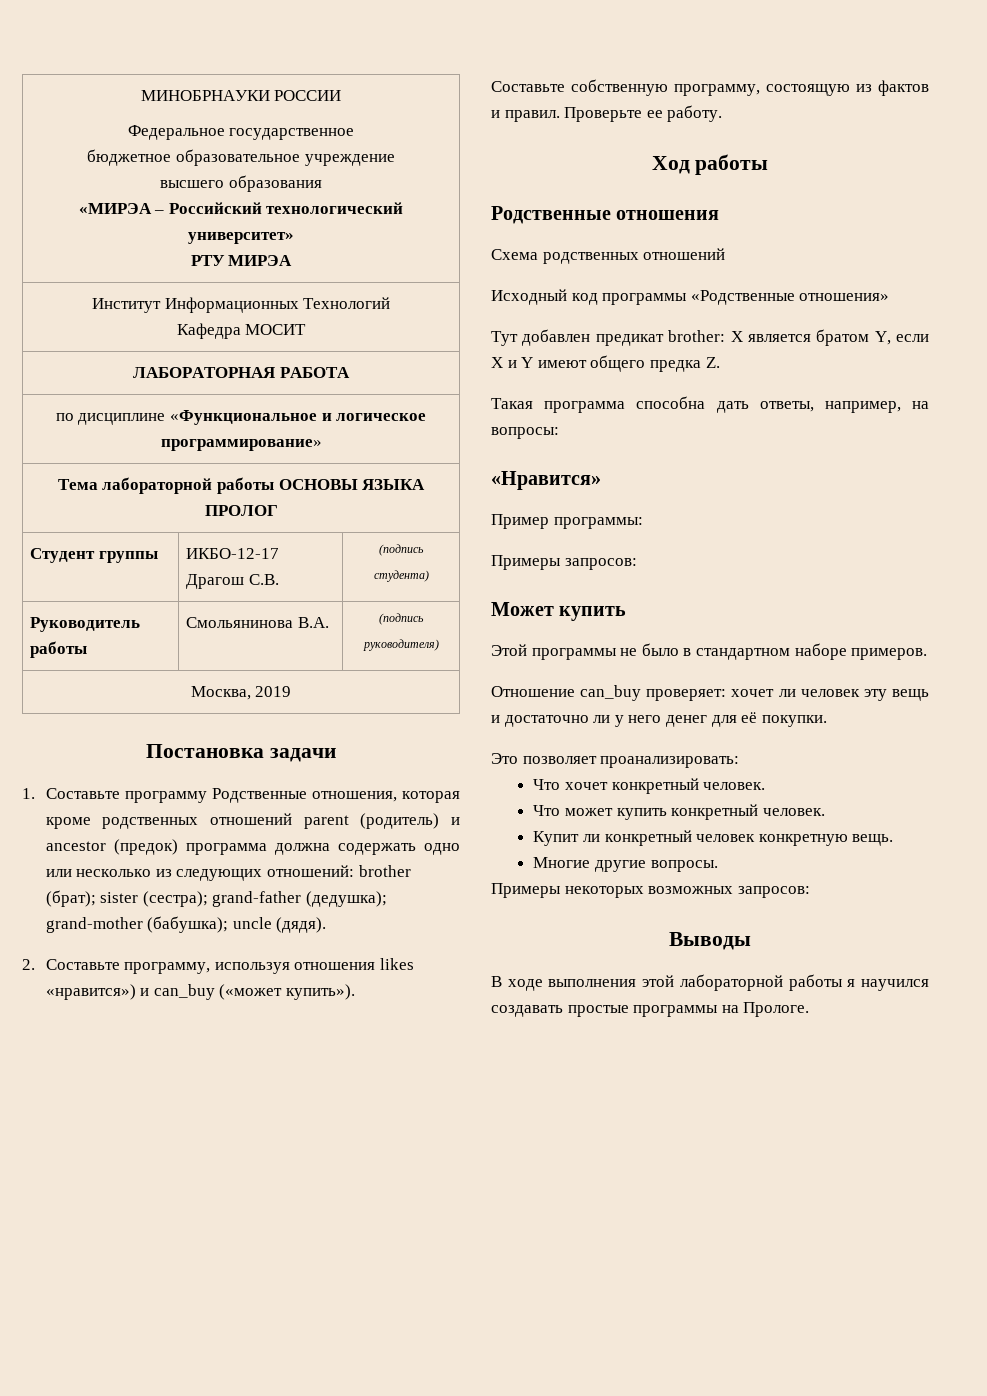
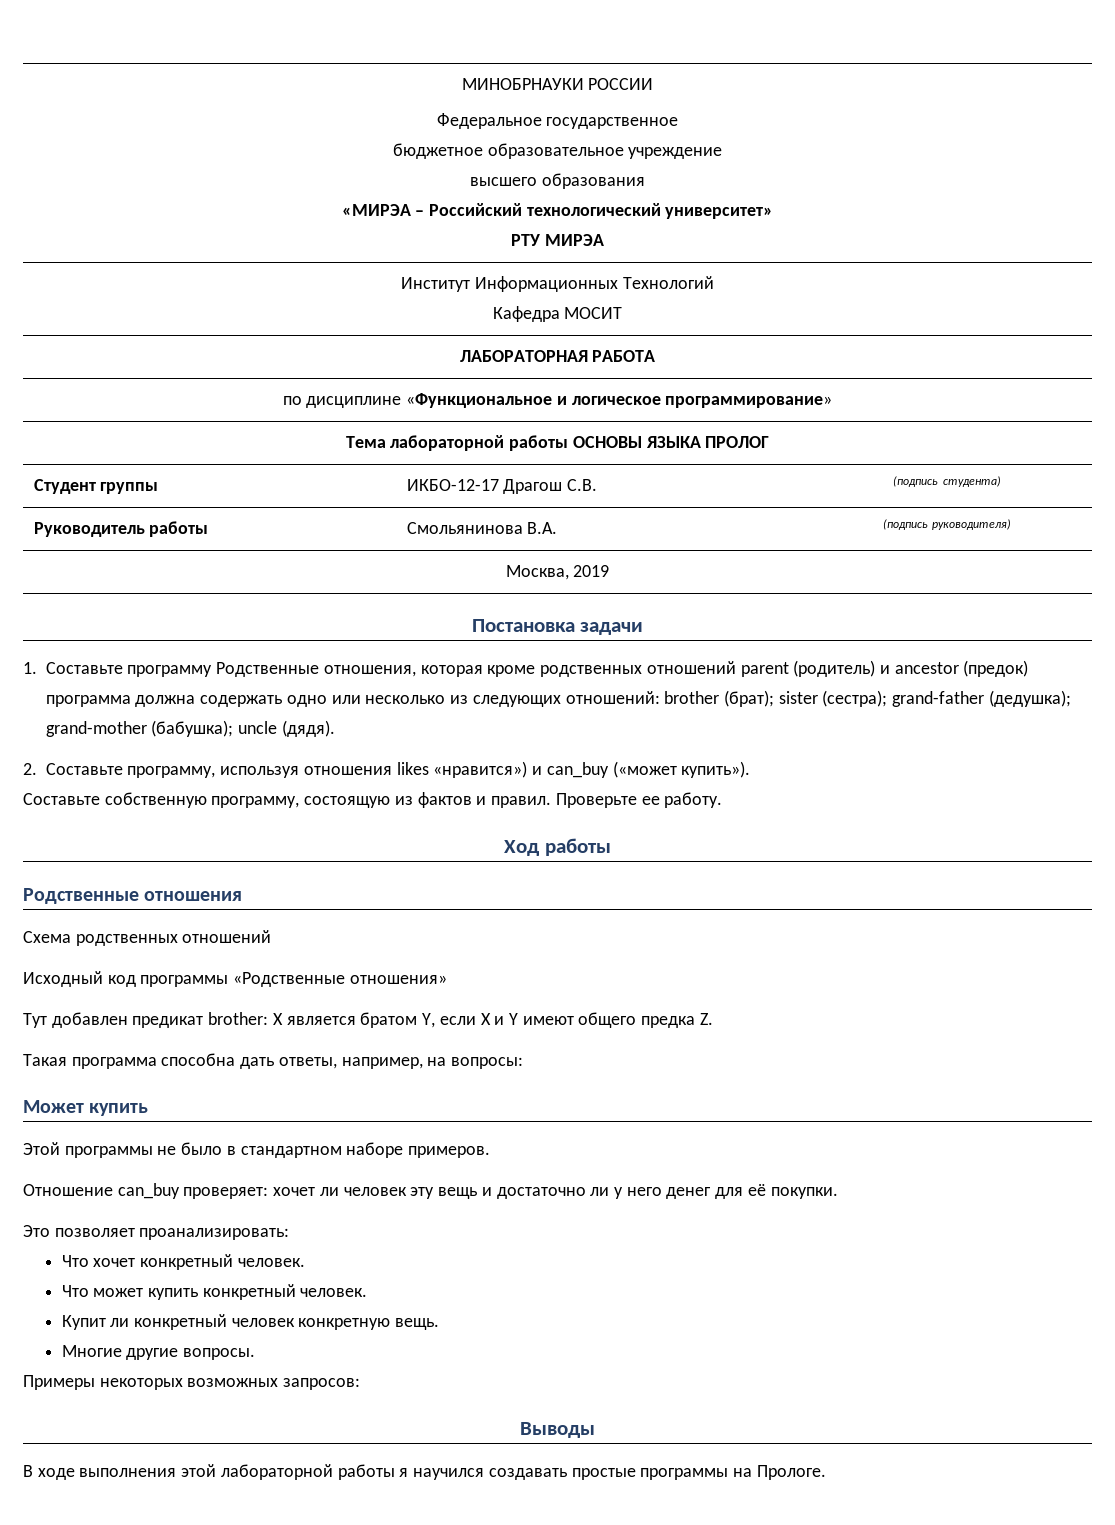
[491,471,601,490] [491,514,643,529] [491,555,637,570] // «Нравится» // Пример программы: // Примеры запросов: -> (524, 1063) none

